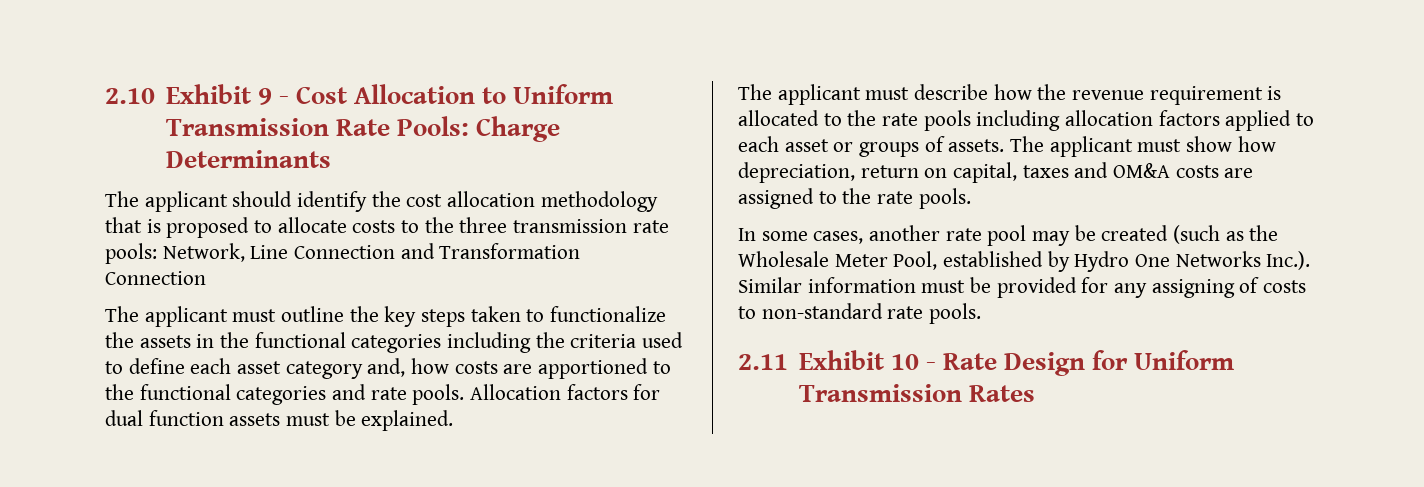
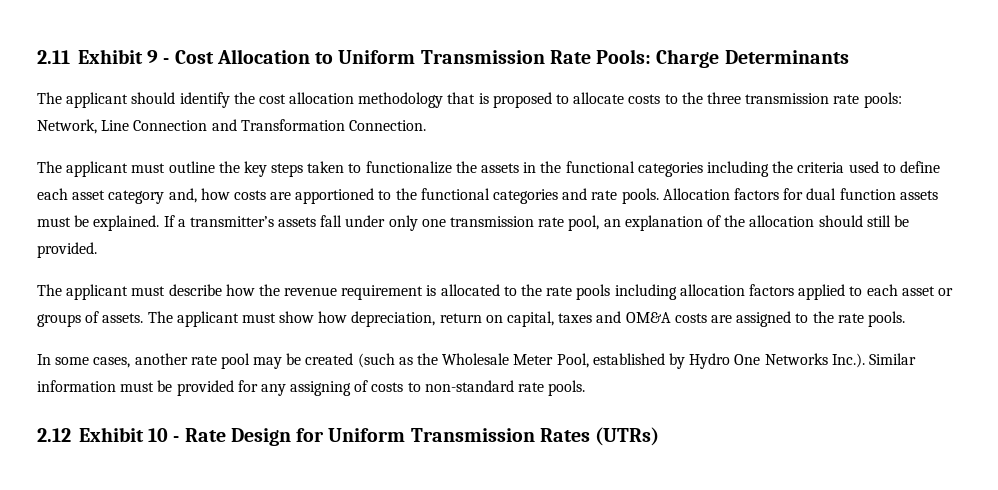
[105,88,155,104] 2.10 -> [37,50,70,64] 2.11
[105,271,206,285] Connection -> [348,120,426,131] Connection.
(454, 420) none -> [163,215,909,231] [37,242,97,258] If a transmitter’s assets fall under only one transmission rate pool, an explanation of the allocation should still be provided.
[738,354,788,370] 2.11 -> [37,428,71,442] 2.12
(1035, 393) none -> [595,427,660,446] (UTRs)

